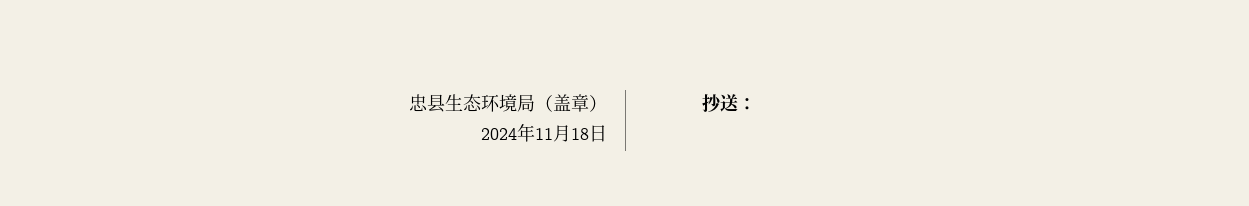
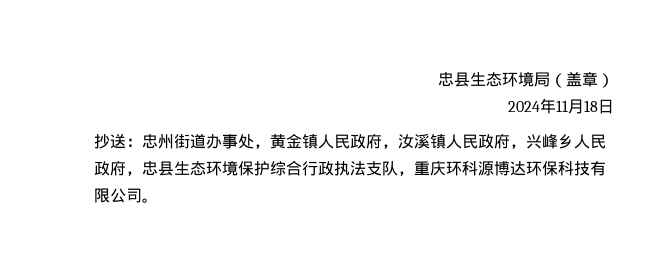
(757, 104) none -> [142,134,607,149] [94,160,607,176] [94,188,159,203] 忠州街道办事处，黄金镇人民政府，汝溪镇人民政府，兴峰乡人民政府，忠县生态环境保护综合行政执法支队，重庆环科源博达环保科技有限公司。

